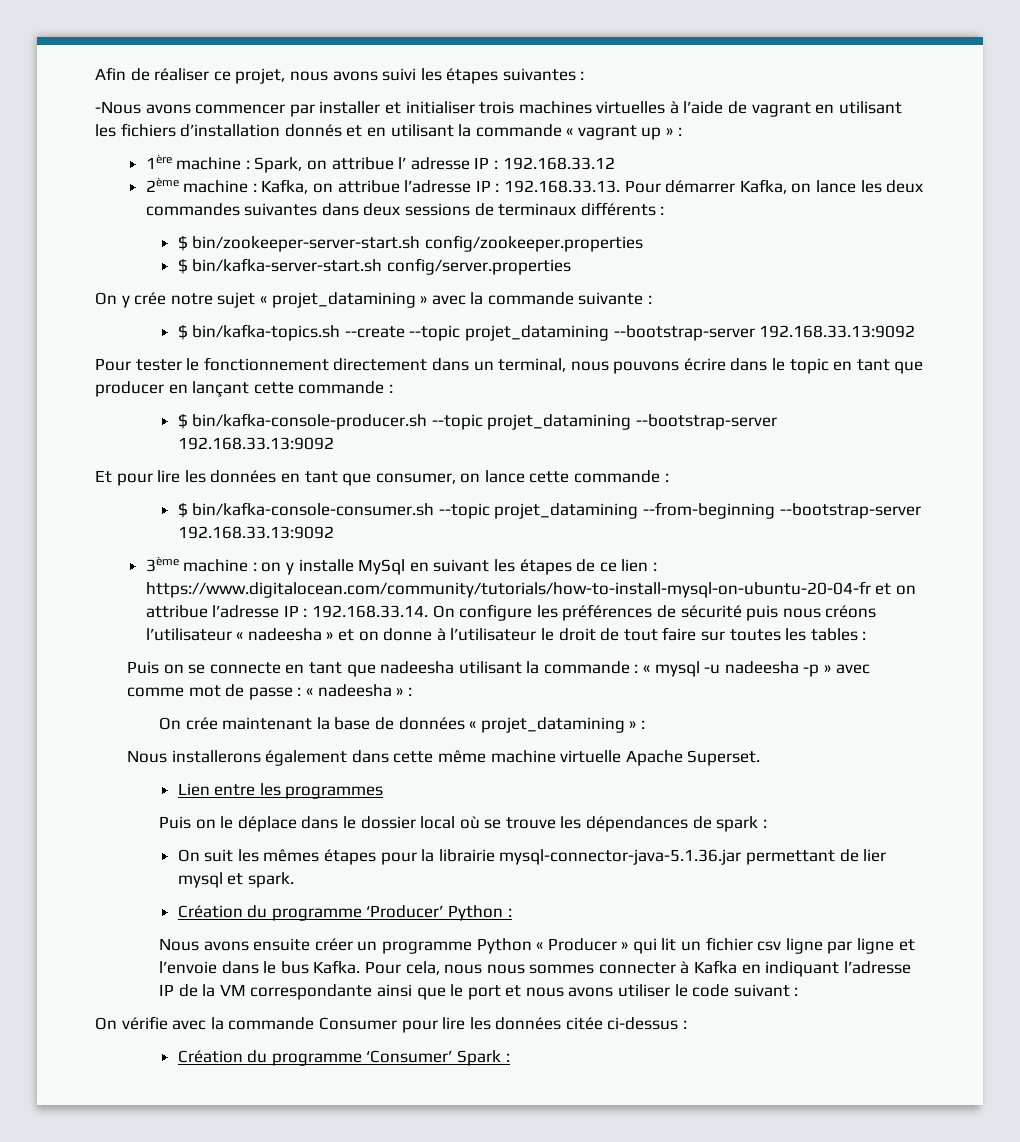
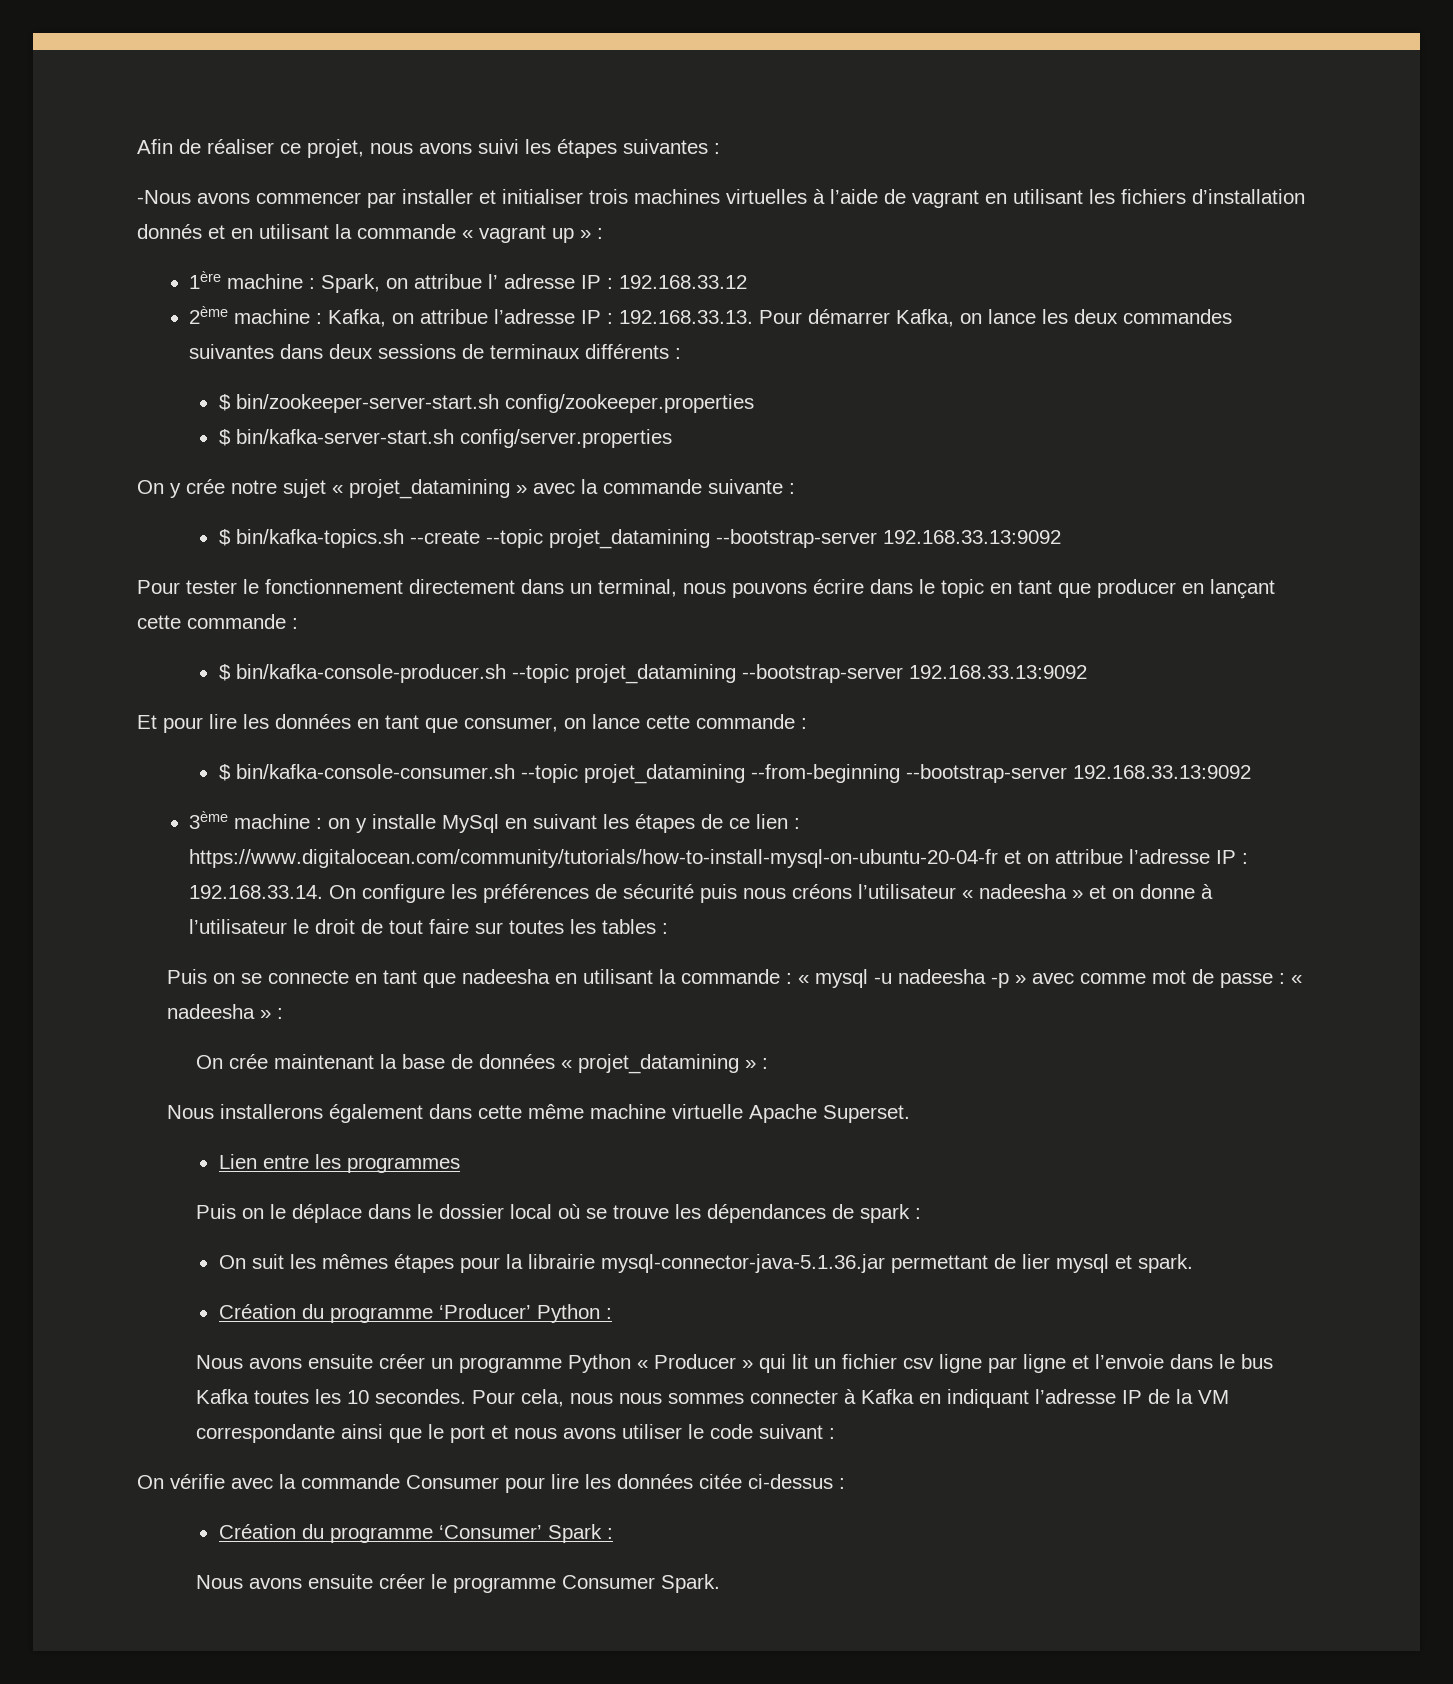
(455, 667) none -> [554,973,577,984] en
[313,960,361,974] Kafka. -> [196,1389,467,1404] Kafka toutes les 10 secondes.
(510, 1057) none -> [196,1574,721,1593] // Nous avons ensuite créer le programme Consumer Spark.

